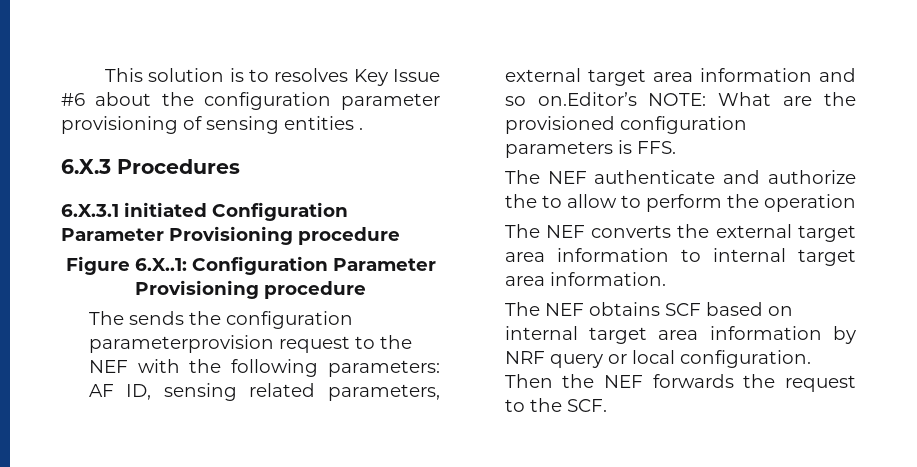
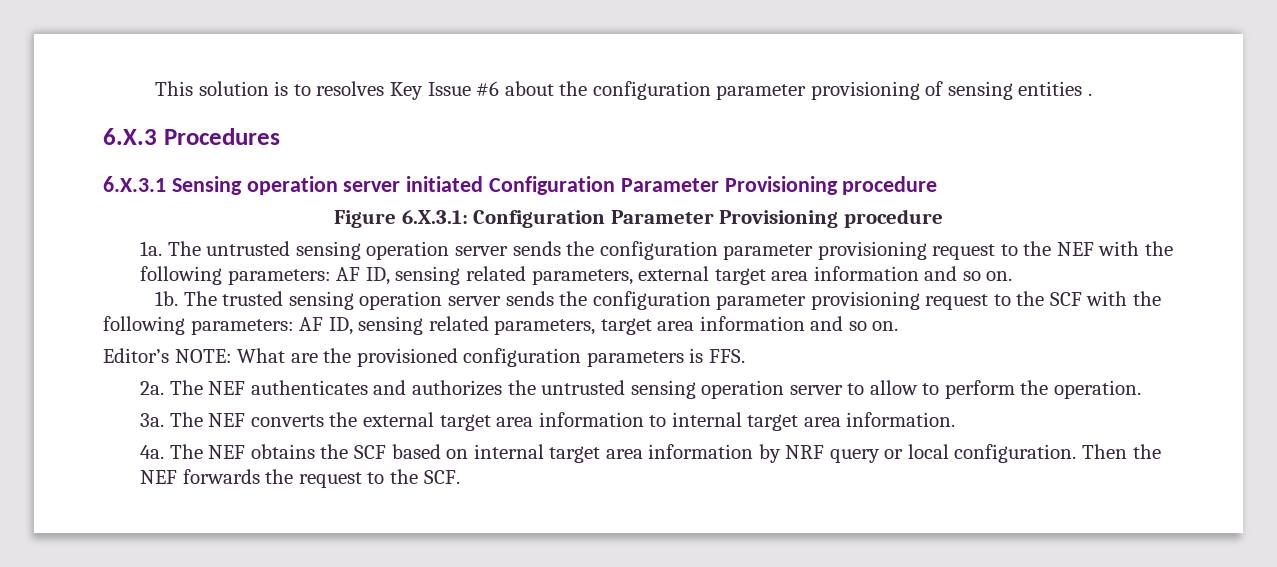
(119, 210) none -> [171,176,401,195] Sensing operation server
[134,256,436,275] [135,280,366,299] [88,311,353,329] [88,335,274,353] 6.X..1: Configuration Parameter Provisioning procedure // The sends the configuration parameterprovision -> [401,209,943,228] [140,241,927,260] 6.X.3.1: Configuration Parameter Provisioning procedure // 1a. The untrusted sensing operation server sends the configuration parameter provisioning
[537,92,637,106] on.Editor’s -> [986,271,1013,281] [155,291,1161,310] [103,316,899,335] [103,348,169,363] on. // 1b. The trusted sensing operation server sends the configuration parameter provisioning request to the SCF with the following parameters: AF ID, sensing related parameters, target area information and so on. // Editor’s
[504,170,856,184] [504,194,537,208] The NEF authenticate and authorize the -> [140,380,843,399] 2a. The NEF authenticates and authorizes the untrusted sensing operation server
[763,194,856,212] operation // -> [1053,380,1141,399] [140,413,165,427] operation. // 3a.
(666, 279) none -> [140,445,165,459] 4a.
(660, 309) none -> [320,444,349,459] the

